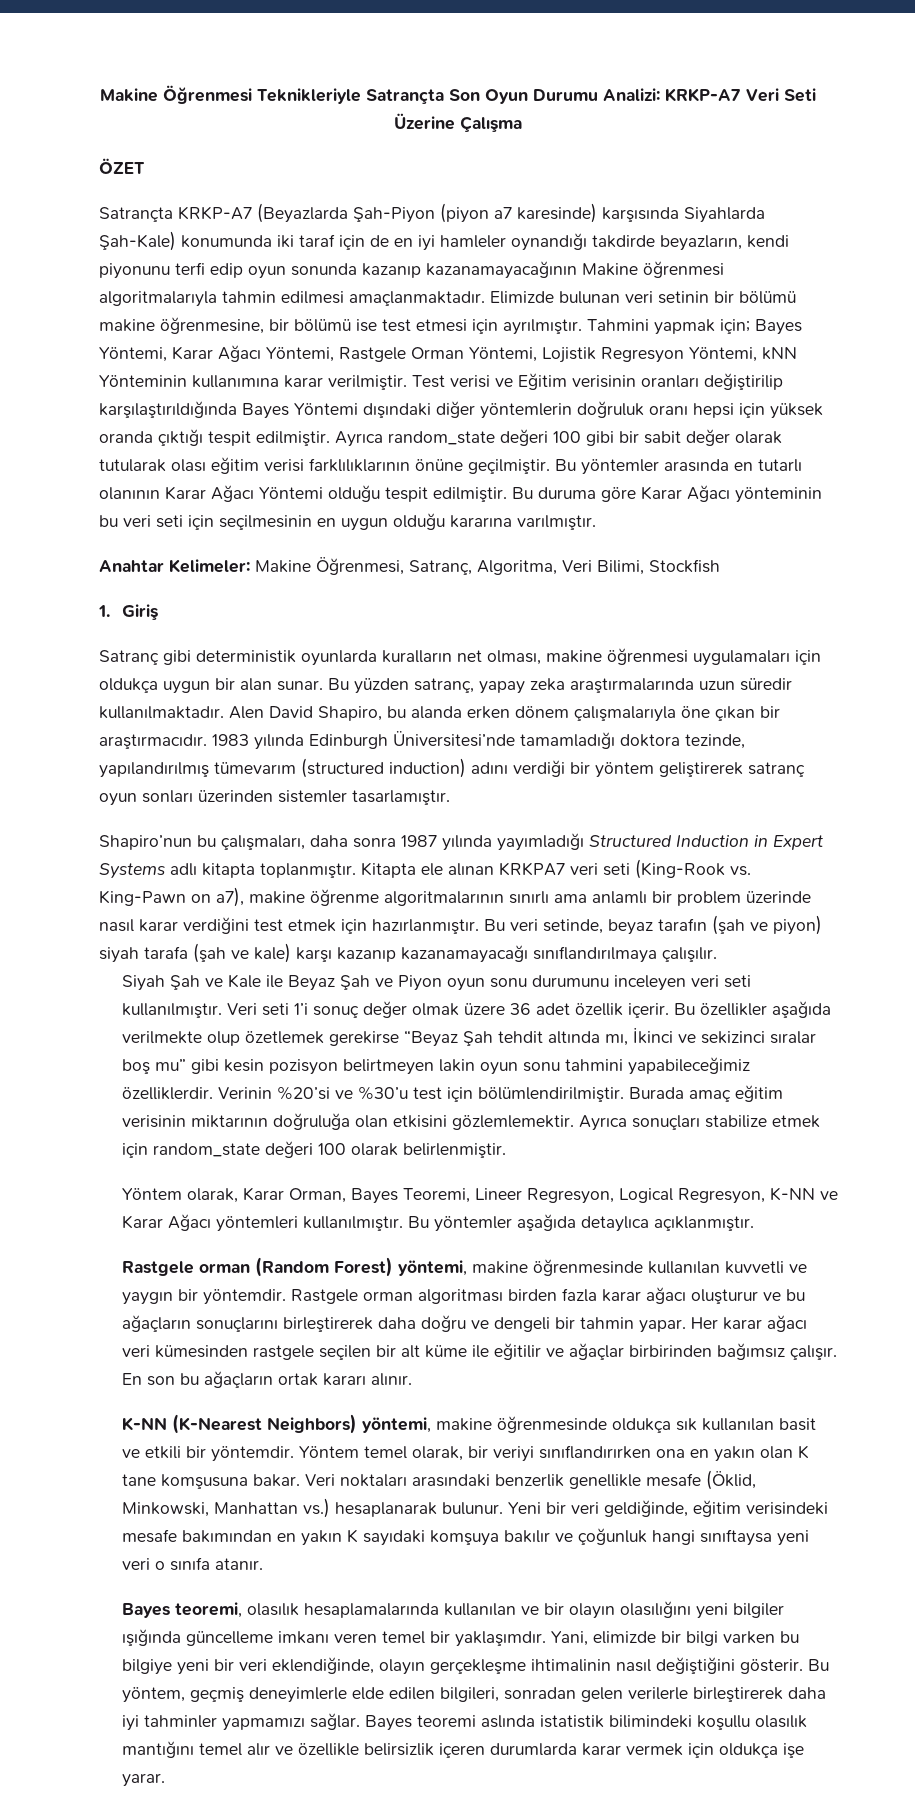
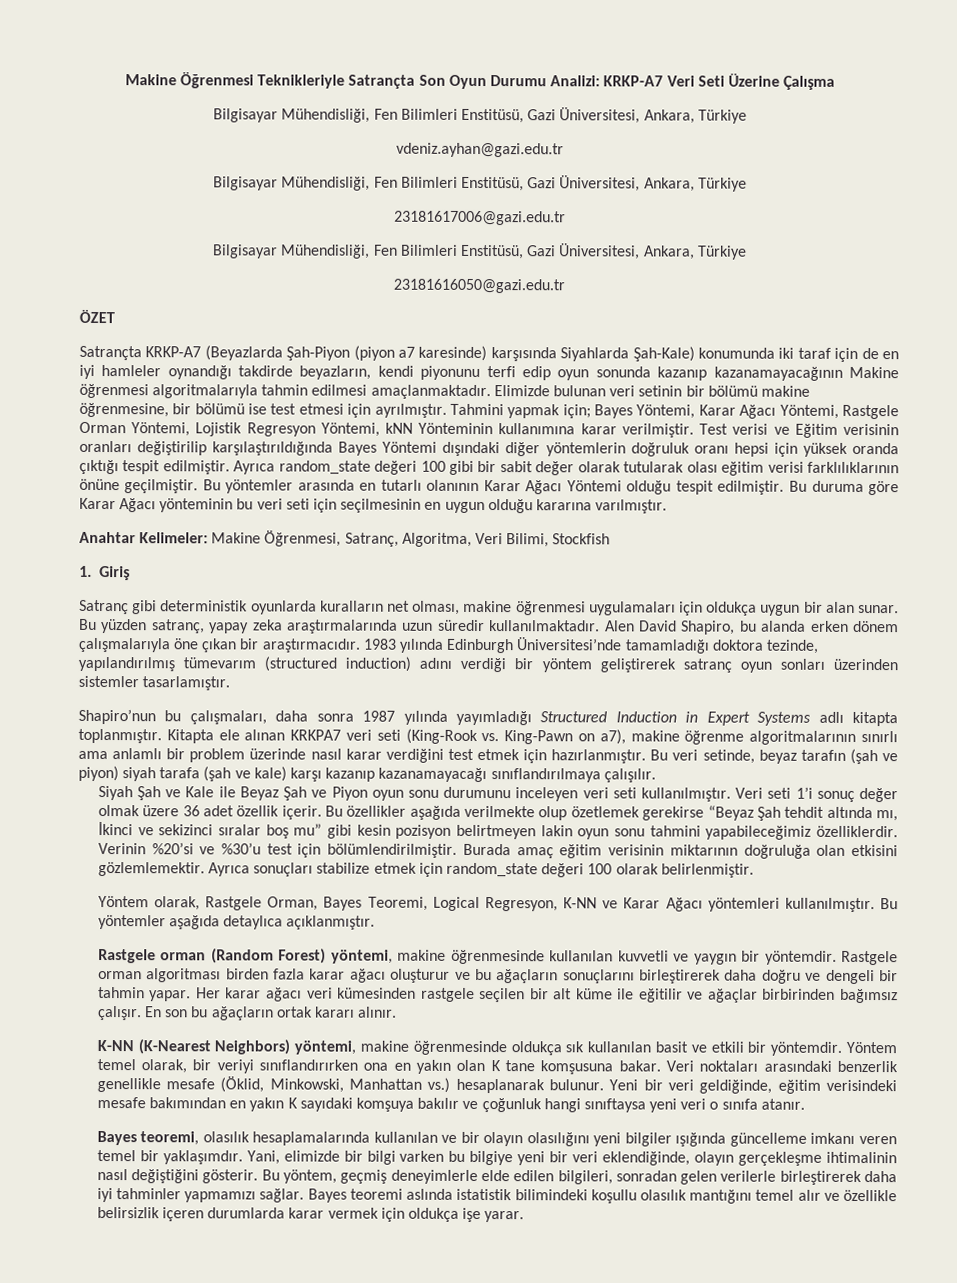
(522, 124) none -> [213,107,747,124] [396,142,564,158] [213,175,747,192] [394,210,566,226] [213,243,747,260] [393,278,565,294] // Bilgisayar Mühendisliği, Fen Bilimleri Enstitüsü, Gazi Üniversitesi, Ankara, Türkiye // vdeniz.ayhan@gazi.edu.tr // Bilgisayar Mühendisliği, Fen Bilimleri Enstitüsü, Gazi Üniversitesi, Ankara, Türkiye // 23181617006@gazi.edu.tr // Bilgisayar Mühendisliği, Fen Bilimleri Enstitüsü, Gazi Üniversitesi, Ankara, Türkiye // 23181616050@gazi.edu.tr
[242,1187,284,1201] Karar -> [205,896,263,911] Rastgele
[474,1188,614,1204] Lineer Regresyon, -> (428, 903) none

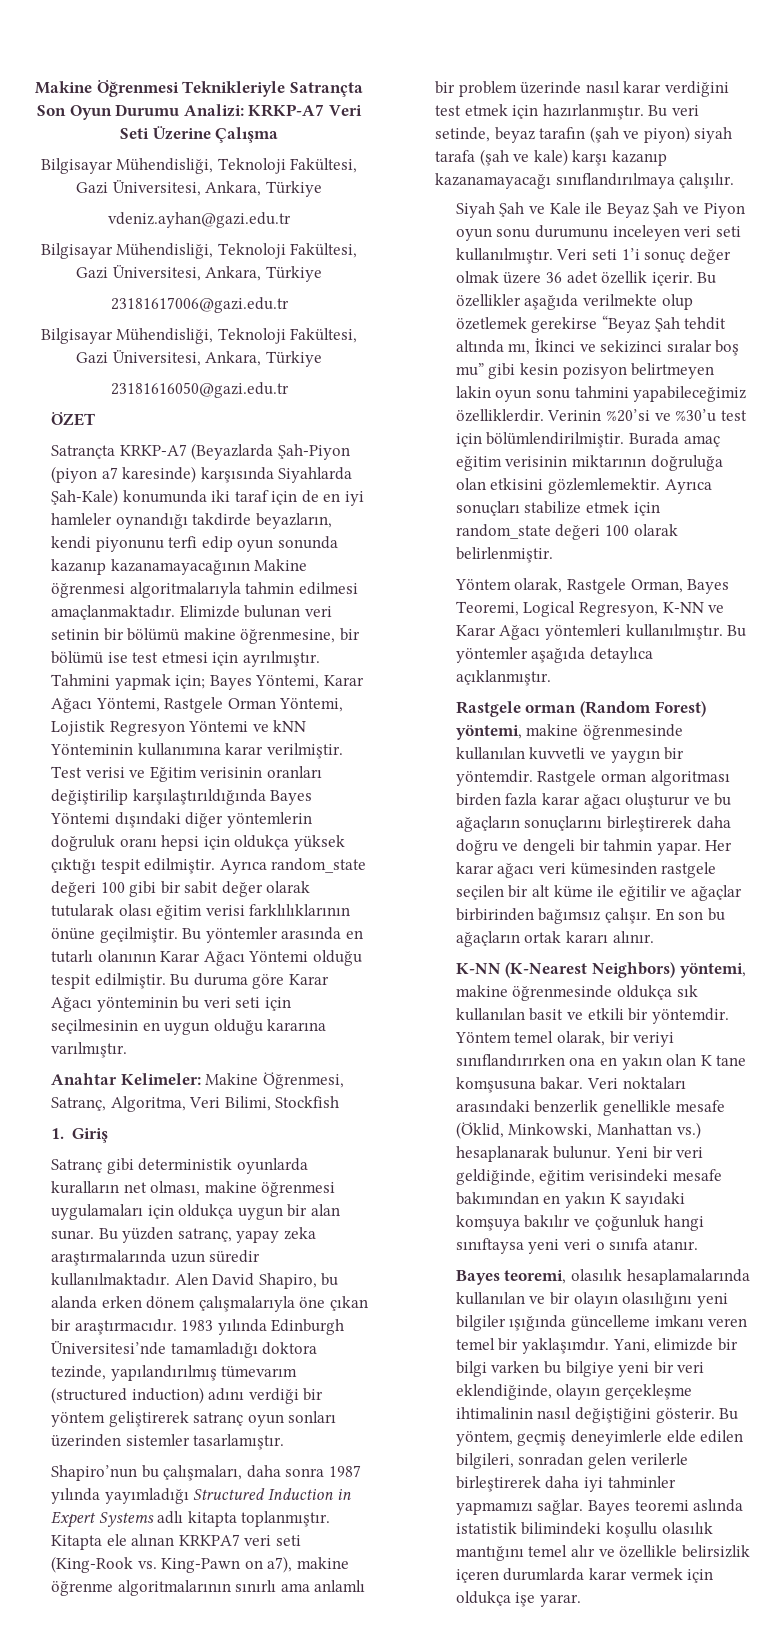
[373,108,524,124] Fen Bilimleri Enstitüsü, -> [217,158,358,174] Teknoloji Fakültesi,
[373,176,524,192] Fen Bilimleri Enstitüsü, -> [217,243,358,259] Teknoloji Fakültesi,
[373,244,524,260] Fen Bilimleri Enstitüsü, -> [217,328,358,344] Teknoloji Fakültesi,
[320,422,380,437] Yöntemi, -> [188,721,269,732] Yöntemi ve
[802,442,899,457] yüksek oranda -> [234,835,345,851] oldukça yüksek

